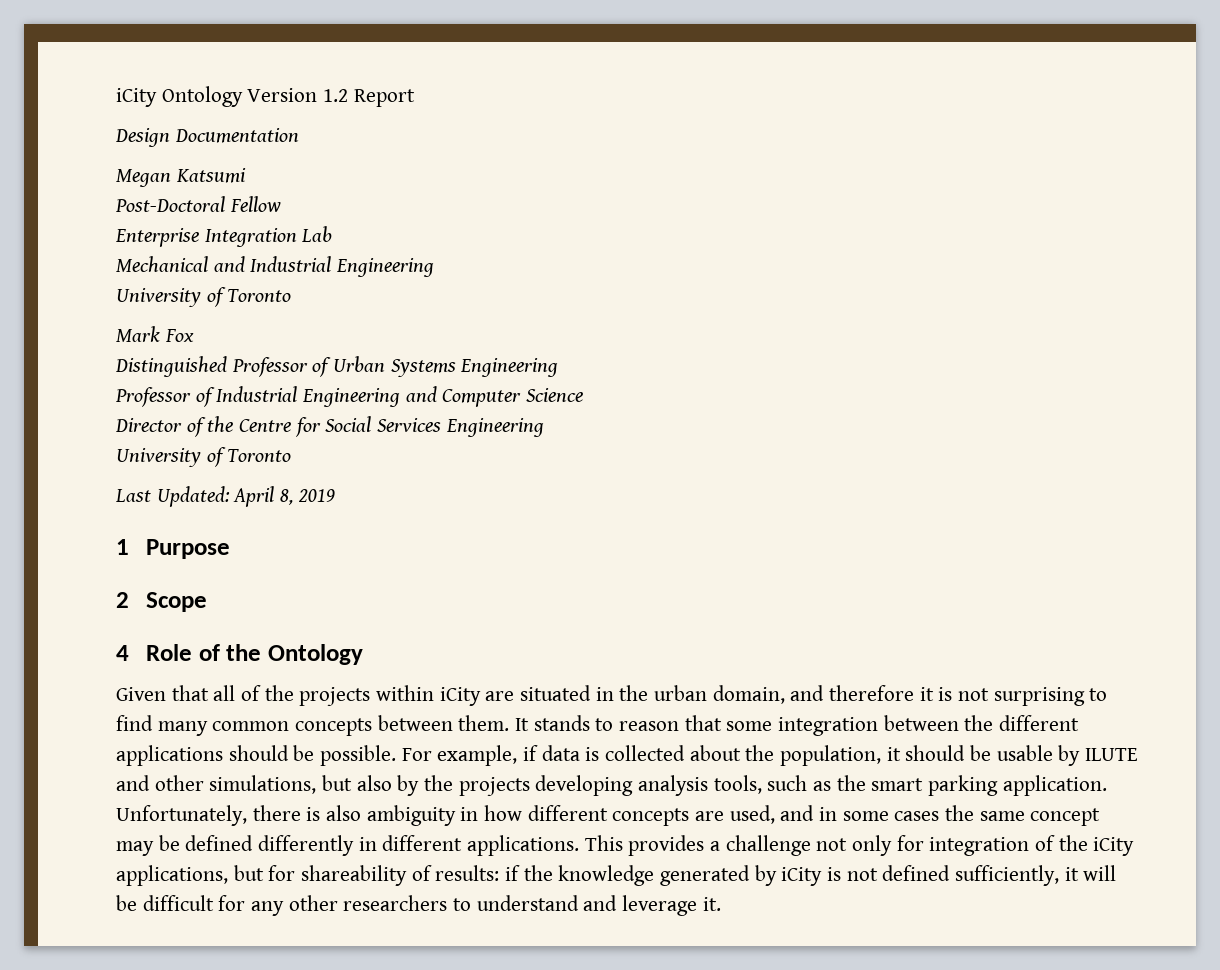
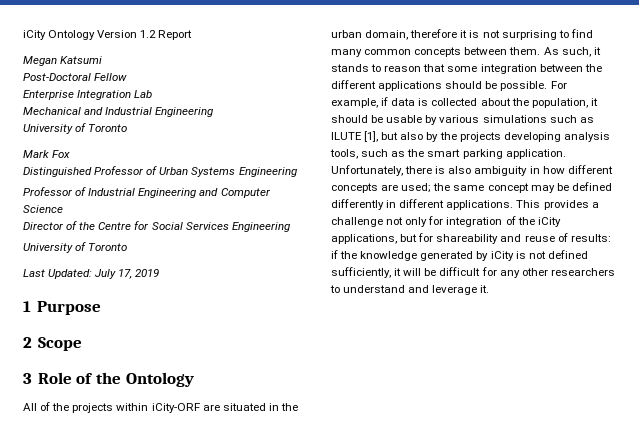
[115,128,299,147] // Design Documentation -> (193, 35) none
[233,486,294,507] April 8, -> [95,269,133,279] July 17,
[116,645,129,661] 4 -> [23,373,32,384] 3
[116,685,236,701] Given that all -> [23,403,37,411] All
[439,687,481,706] iCity -> [151,403,200,413] iCity-ORF
[790,685,825,701] and -> (409, 35) none
[515,718,530,731] It -> [543,47,601,57] As such, it
[1085,748,1139,761] [116,775,317,794] ILUTE and other simulations, -> [439,115,594,123] [331,131,379,142] various simulations such as ILUTE [1],
[729,805,940,824] used, and in some cases -> [401,183,432,193] used;
(408, 875) none -> [500,234,555,242] and reuse

